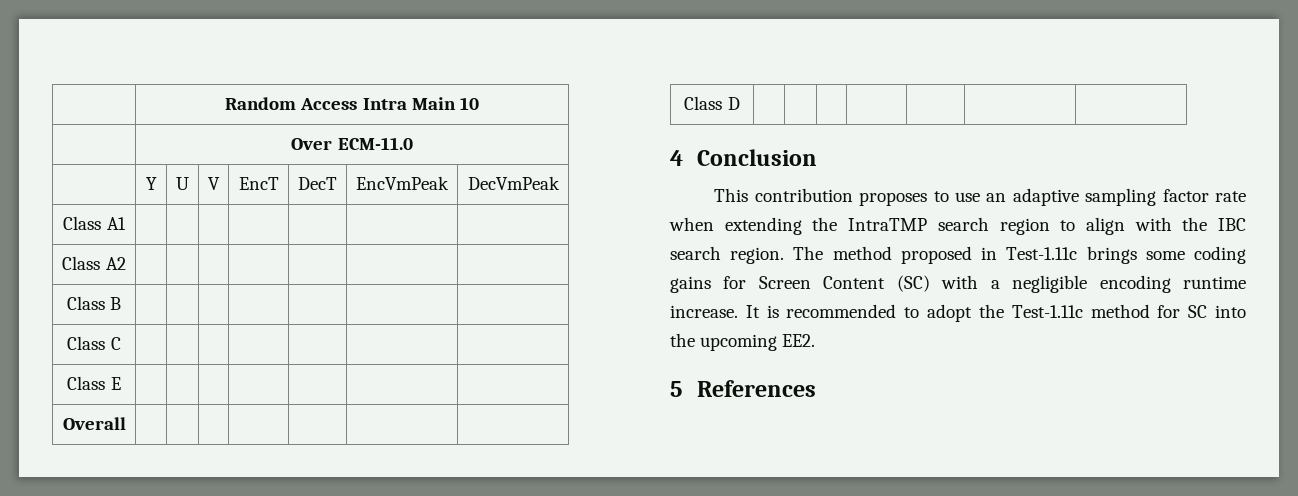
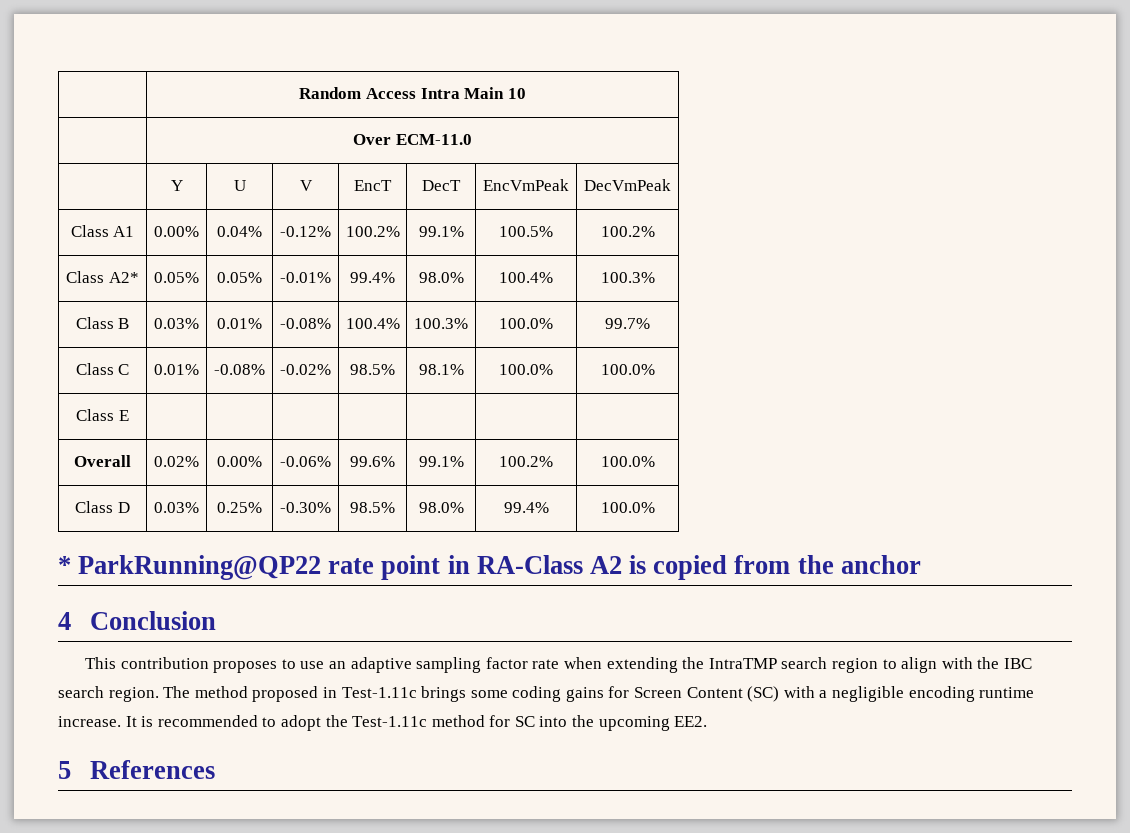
[62,256,126,270] [66,296,122,310] [67,336,121,350] [67,376,121,390] [62,417,126,430] [684,96,740,110] | | | | | | // Class A2 | | | | | | | // Class B | | | | | | | // Class C | | | | | | | // Class E | | | | | | | // Overall | | | | | | | // Class D | | | | | | | -> [154,226,199,237] [217,226,262,237] [280,226,331,237] [345,226,400,237] [418,226,464,237] [499,226,553,237] [600,226,655,237] [66,271,139,283] [154,272,199,283] [217,272,262,283] [280,272,331,283] [350,272,395,283] [418,272,464,283] [499,272,553,283] [600,272,655,283] [75,317,130,329] [154,318,199,329] [217,318,262,329] [280,318,331,329] [345,318,400,329] [414,318,468,329] [499,318,553,329] [605,318,650,329] [75,363,130,375] [154,364,199,375] [214,364,265,375] [280,364,331,375] [350,364,395,375] [418,364,464,375] [499,364,553,375] [600,364,655,375] [76,409,129,421] [74,455,131,467] [154,456,199,467] [217,456,262,467] [280,456,331,467] [350,456,395,467] [418,456,464,467] [499,456,553,467] [600,456,655,467] [75,501,130,513] [154,502,199,513] [217,502,262,513] [280,502,331,513] [350,502,395,513] [418,502,464,513] [503,502,549,513] [600,502,655,513] [58,555,921,580] 0.00% | 0.04% | -0.12% | 100.2% | 99.1% | 100.5% | 100.2% // Class A2* | 0.05% | 0.05% | -0.01% | 99.4% | 98.0% | 100.4% | 100.3% // Class B | 0.03% | 0.01% | -0.08% | 100.4% | 100.3% | 100.0% | 99.7% // Class C | 0.01% | -0.08% | -0.02% | 98.5% | 98.1% | 100.0% | 100.0% // Class E | | | | | | | // Overall | 0.02% | 0.00% | -0.06% | 99.6% | 99.1% | 100.2% | 100.0% // Class D | 0.03% | 0.25% | -0.30% | 98.5% | 98.0% | 99.4% | 100.0% // * ParkRunning@QP22 rate point in RA-Class A2 is copied from the anchor

